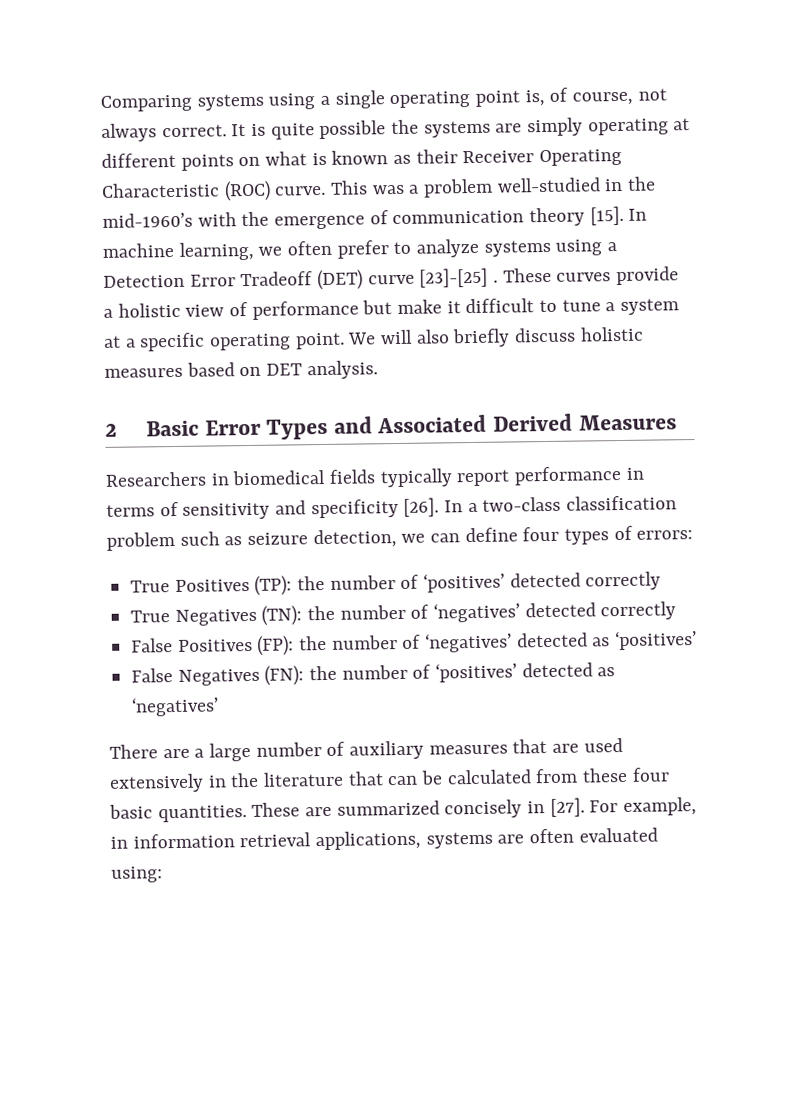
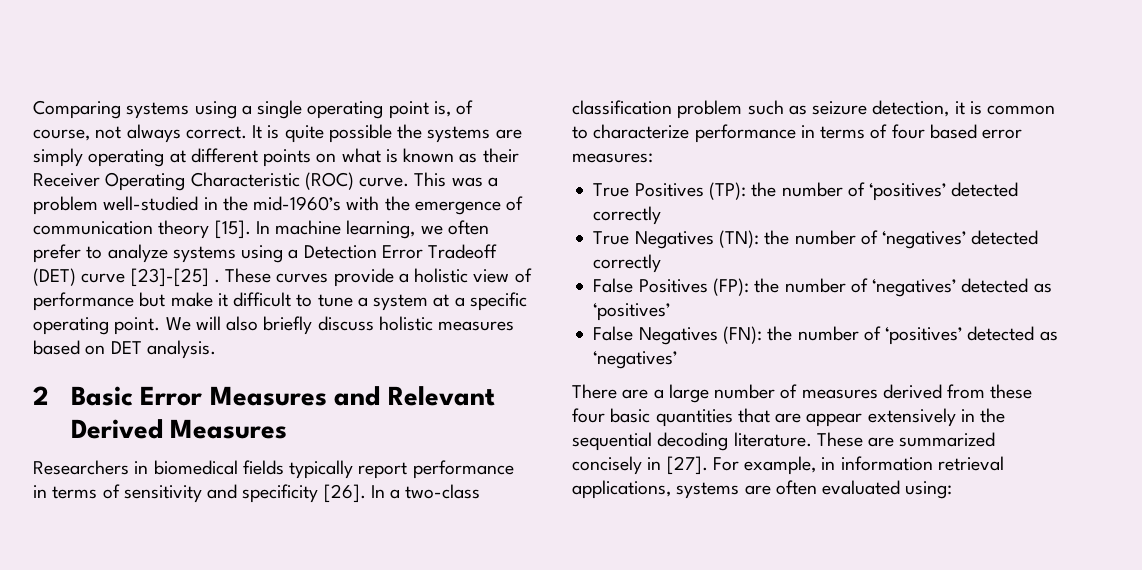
[266,414,488,440] Types and Associated -> [209,386,495,406] Measures and Relevant
[401,525,694,545] we can define four types of errors: -> [954,101,1056,115] [572,124,1023,143] [572,153,653,163] it is common to characterize performance in terms of four based error measures:
[349,738,623,760] [109,767,670,793] [109,804,247,823] auxiliary measures that are used extensively in the literature that can be calculated from these four basic quantities. -> [801,384,1033,399] [572,408,1006,427] [572,432,812,451] measures derived from these four basic quantities that are appear extensively in the sequential decoding literature.

